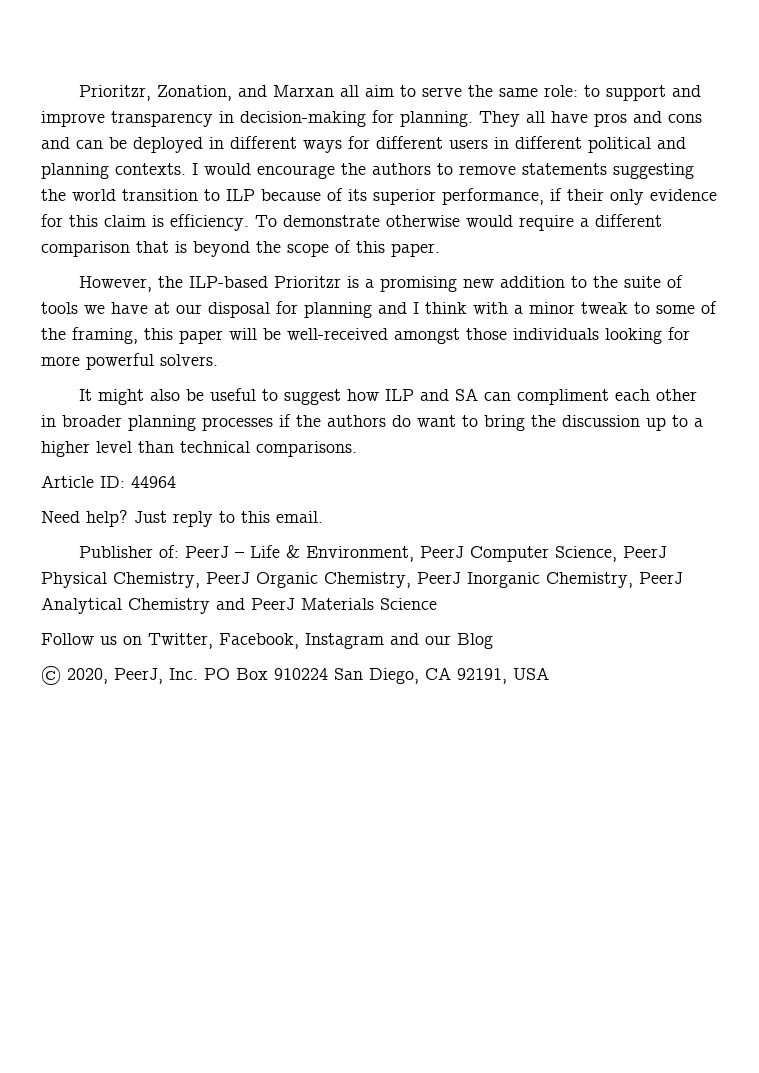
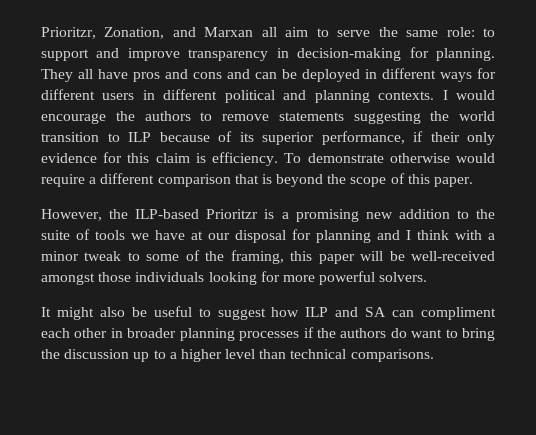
[41,475,176,488] [41,510,323,527] [79,545,668,562] [41,572,683,588] [41,597,437,614] [41,633,493,649] [41,666,549,685] // Article ID: 44964 // Need help? Just reply to this email. // Publisher of: PeerJ – Life & Environment, PeerJ Computer Science, PeerJ Physical Chemistry, PeerJ Organic Chemistry, PeerJ Inorganic Chemistry, PeerJ Analytical Chemistry and PeerJ Materials Science // Follow us on Twitter, Facebook, Instagram and our Blog // © 2020, PeerJ, Inc. PO Box 910224 San Diego, CA 92191, USA -> (434, 355) none

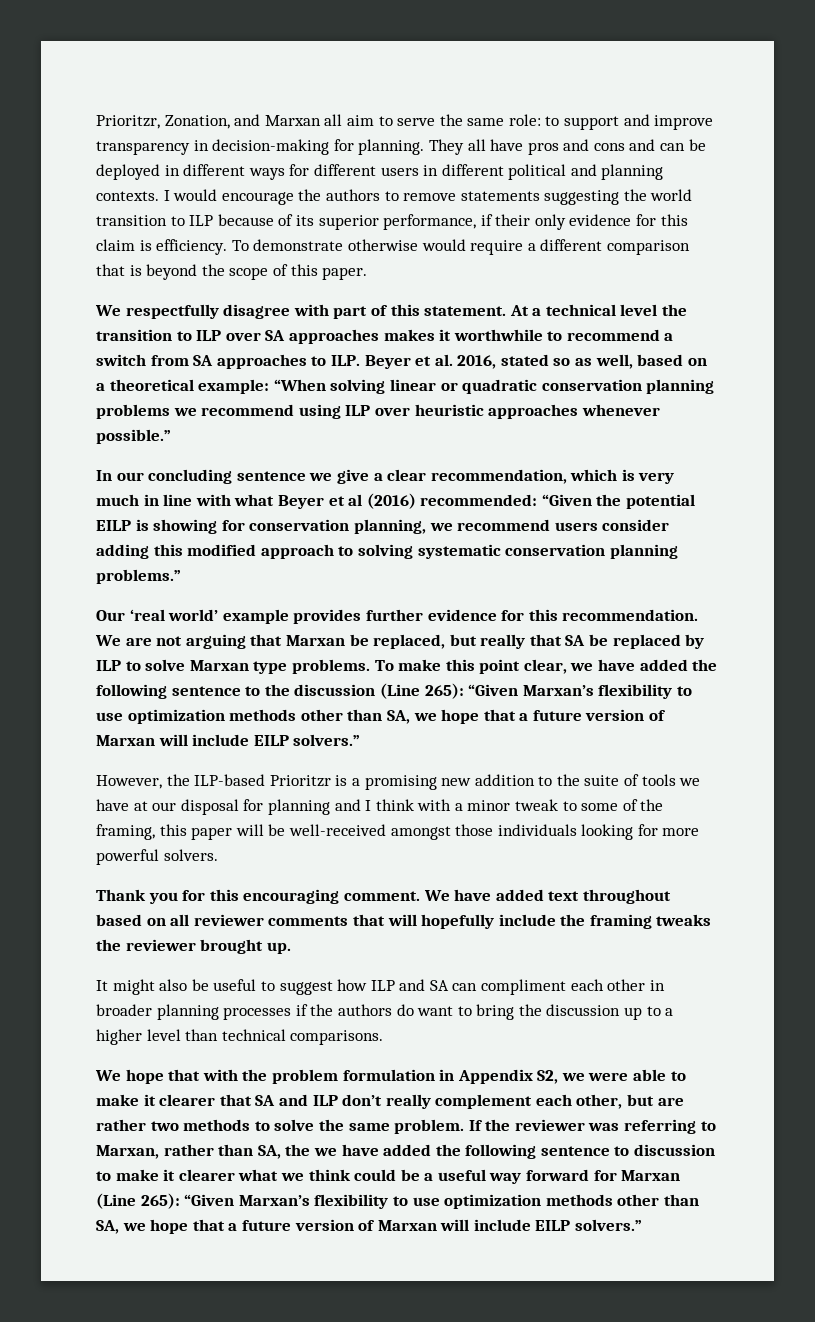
(474, 182) none -> [95,304,688,319] [96,329,674,344] [96,354,707,369] [96,379,715,394] [96,404,660,419] [96,429,171,444] [96,469,675,484] [96,493,696,509] [96,519,670,534] [96,544,678,559] [96,569,181,584] [96,609,699,624] [95,634,705,649] [96,659,718,674] [96,683,692,699] [96,709,667,724] [96,734,361,746] // We respectfully disagree with part of this statement. At a technical level the transition to ILP over SA approaches makes it worthwhile to recommend a switch from SA approaches to ILP. Beyer et al. 2016, stated so as well, based on a theoretical example: “When solving linear or quadratic conservation planning problems we recommend using ILP over heuristic approaches whenever possible.” // In our concluding sentence we give a clear recommendation, which is very much in line with what Beyer et al (2016) recommended: “Given the potential EILP is showing for conservation planning, we recommend users consider adding this modified approach to solving systematic conservation planning problems.” // Our ‘real world’ example provides further evidence for this recommendation. We are not arguing that Marxan be replaced, but really that SA be replaced by ILP to solve Marxan type problems. To make this point clear, we have added the following sentence to the discussion (Line 265): “Given Marxan’s flexibility to use optimization methods other than SA, we hope that a future version of Marxan will include EILP solvers.”
(428, 277) none -> [96,889,671,904] [96,914,712,929] [96,939,291,954] // Thank you for this encouraging comment. We have added text throughout based on all reviewer comments that will hopefully include the framing tweaks the reviewer brought up.
(434, 355) none -> [95,1069,686,1084] [96,1094,684,1109] [96,1119,716,1134] [96,1144,716,1159] [96,1169,681,1184] [96,1193,699,1209] [96,1219,643,1234] // We hope that with the problem formulation in Appendix S2, we were able to make it clearer that SA and ILP don’t really complement each other, but are rather two methods to solve the same problem. If the reviewer was referring to Marxan, rather than SA, the we have added the following sentence to discussion to make it clearer what we think could be a useful way forward for Marxan (Line 265): “Given Marxan’s flexibility to use optimization methods other than SA, we hope that a future version of Marxan will include EILP solvers.”

